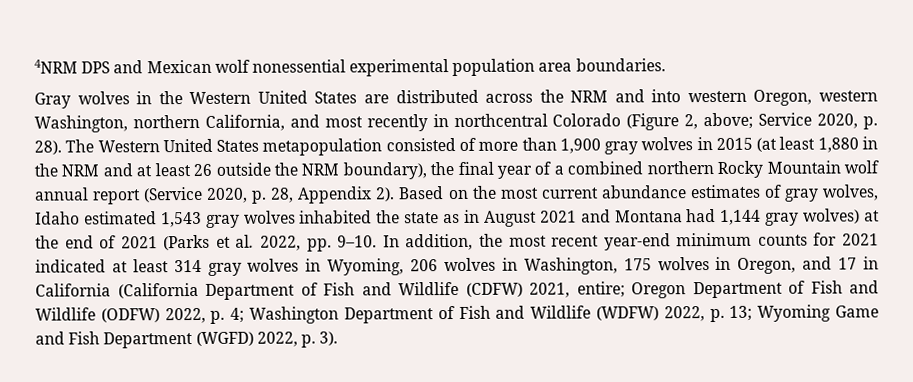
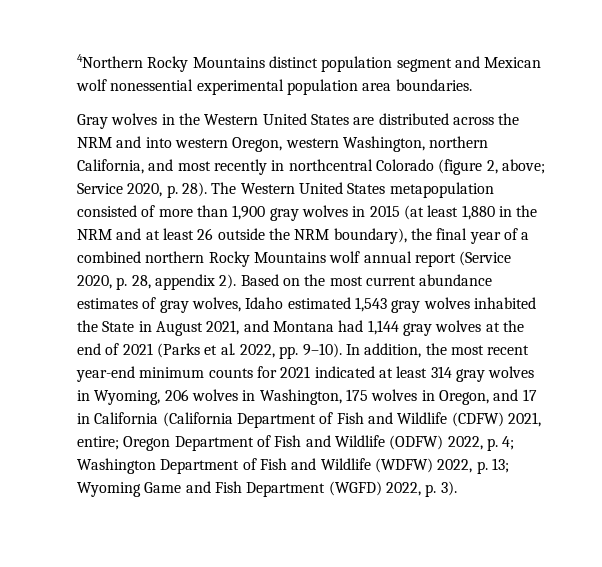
[34,59,111,74] 4NRM DPS -> [77,54,452,72] 4Northern Rocky Mountains distinct population segment
[626,113,680,131] (Figure -> [438,159,483,175] (figure
[766,160,841,174] Mountain -> [253,252,326,263] Mountains
[297,186,373,204] Appendix -> [154,274,215,290] appendix
[404,212,461,224] state as -> [102,321,135,332] State
[539,210,577,223] 2021 -> [206,320,240,335] 2021,
[803,208,861,224] wolves) -> [435,320,482,332] wolves
[337,235,378,248] 9–10. -> [302,343,342,358] 9–10).

